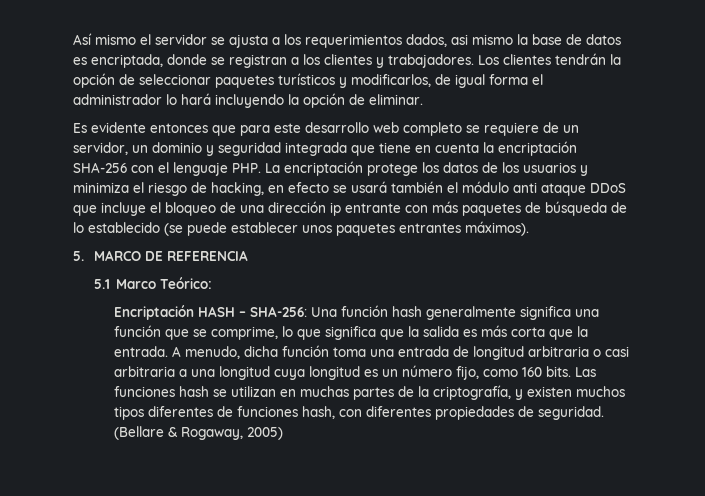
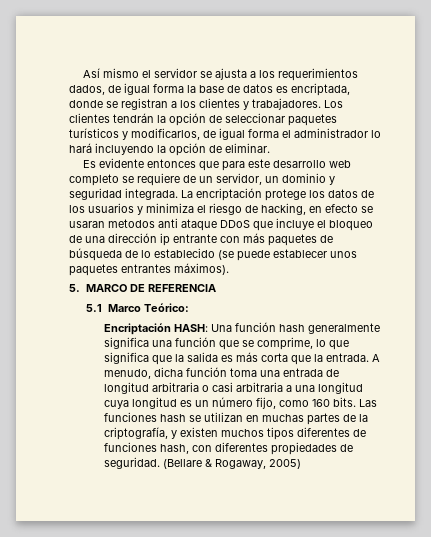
[451,34,513,45] asi mismo -> [108,83,184,95] de igual forma
[285,141,577,156] [73,162,261,176] integrada que tiene en cuenta la encriptación SHA-256 con el lenguaje PHP. -> [125,188,178,200] integrada.
[351,181,509,193] usará también el módulo -> [69,219,155,228] usaran metodos
[198,306,308,317] HASH – SHA-256: -> [173,324,208,332] HASH:

